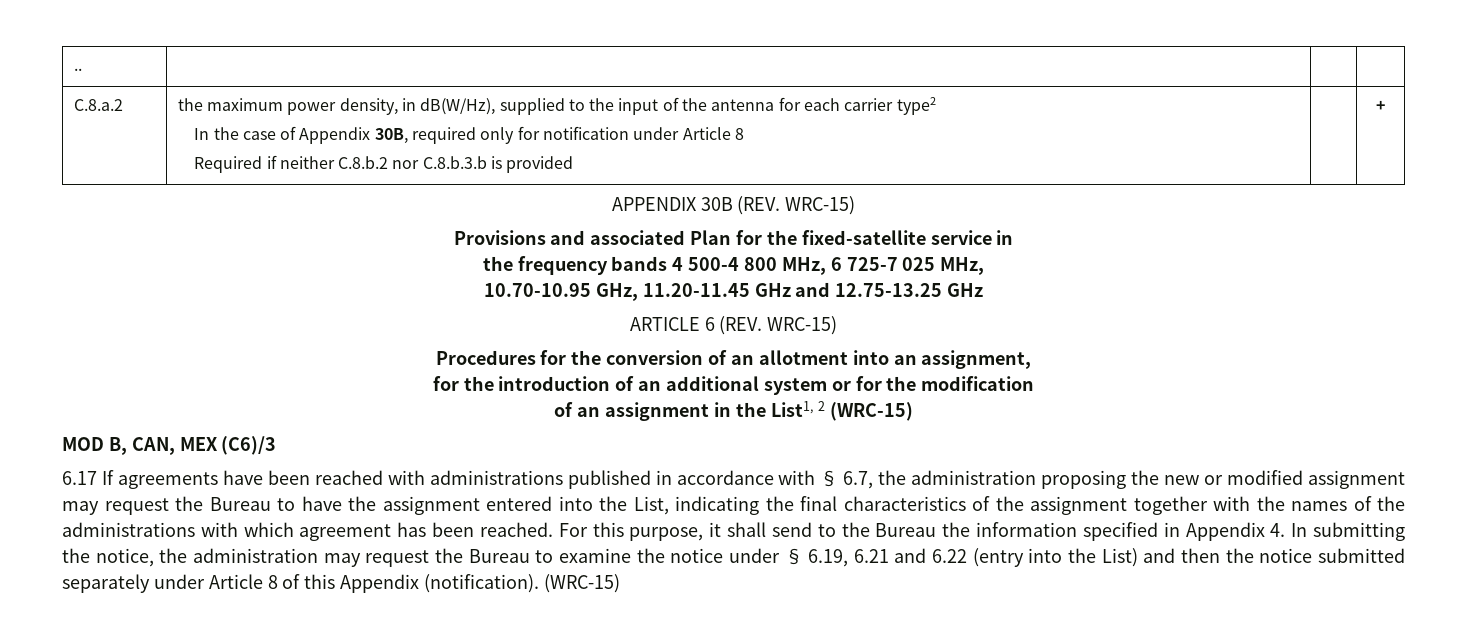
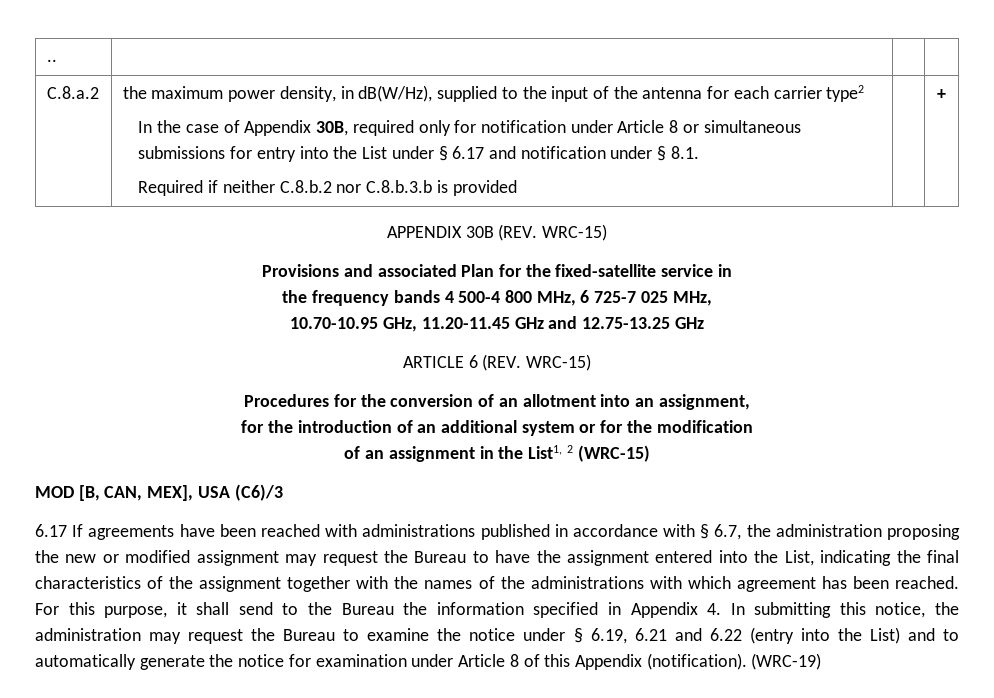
(745, 134) none -> [682,120,801,133] [138,146,699,162] or simultaneous submissions for entry into the List under § 6.17 and notification under § 8.1.
[108,437,218,455] B, CAN, MEX -> [78,485,230,501] [B, CAN, MEX], USA
[62,548,90,563] the -> [839,602,866,615] this
[1181,548,1406,563] [62,574,150,593] then the notice submitted separately -> [942,629,959,641] [35,654,407,670] to automatically generate the notice for examination
[543,574,620,593] (WRC-15) -> [751,653,822,670] (WRC-19)

